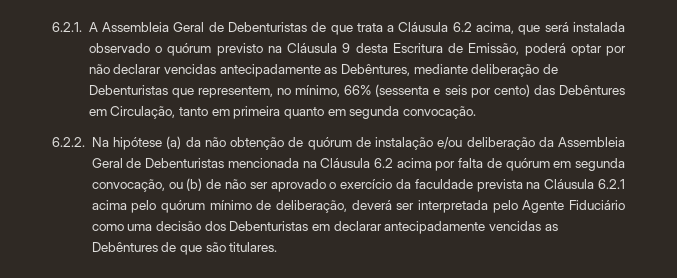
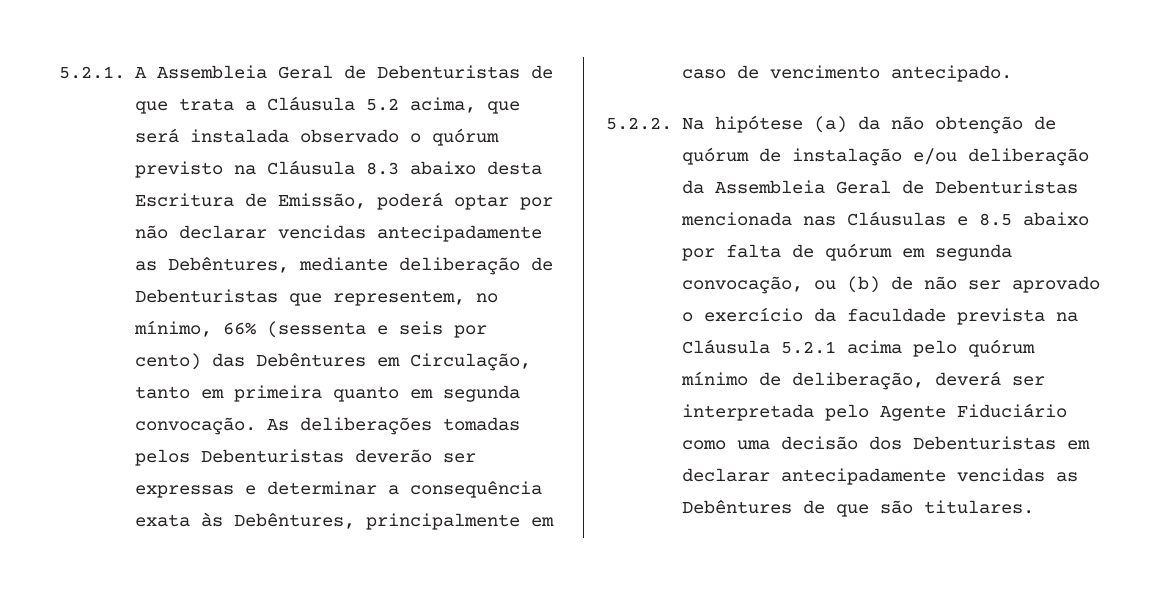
[52,22,82,32] 6.2.1. -> [59,66,125,79] 5.2.1.
[452,22,472,32] 6.2 -> [365,98,399,111] 5.2
[342,43,351,53] 9 -> [365,161,476,175] 8.3 abaixo
[52,137,85,147] // 6.2.2. -> [266,417,520,435] [134,449,476,466] [134,481,542,498] [134,512,554,530] [681,65,1012,82] [606,117,672,130] As deliberações tomadas pelos Debenturistas deverão ser expressas e determinar a consequência exata às Debêntures, principalmente em caso de vencimento antecipado. // 5.2.2.
[302,158,432,168] na Cláusula 6.2 acima -> [802,211,1089,226] nas Cláusulas e 8.5 abaixo
[598,179,626,189] 6.2.1 -> [780,341,836,354] 5.2.1

